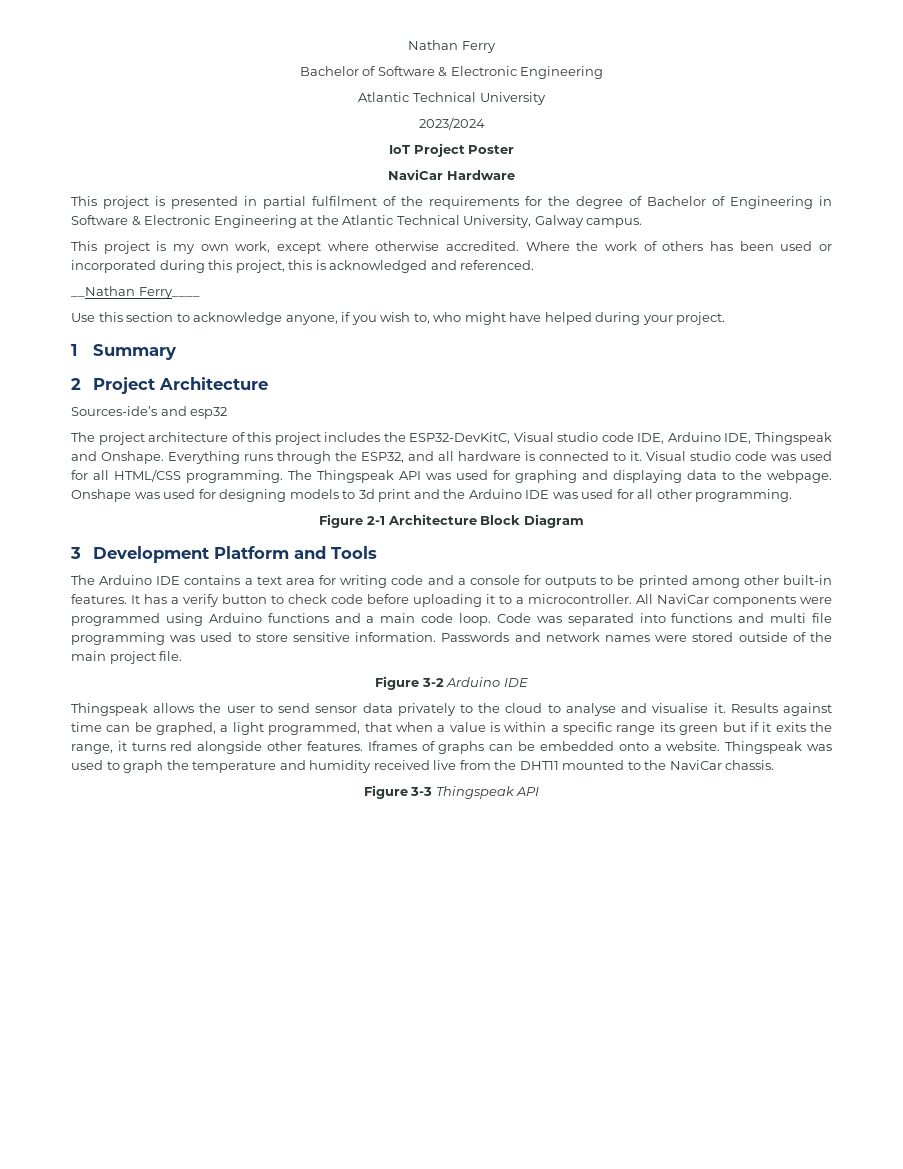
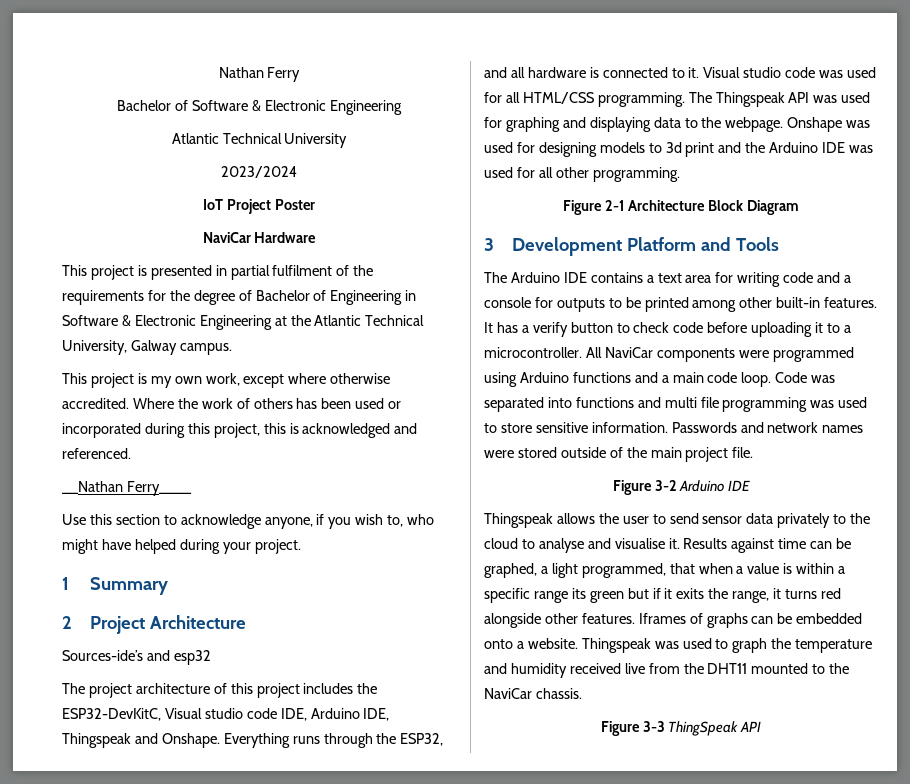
[435,786,515,799] Thingspeak -> [668,721,739,736] ThingSpeak

